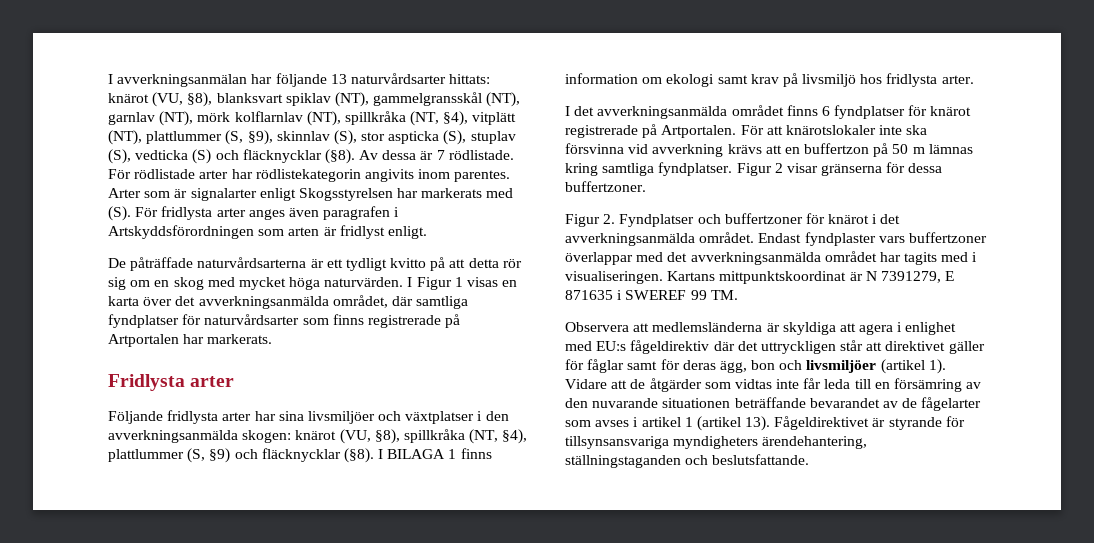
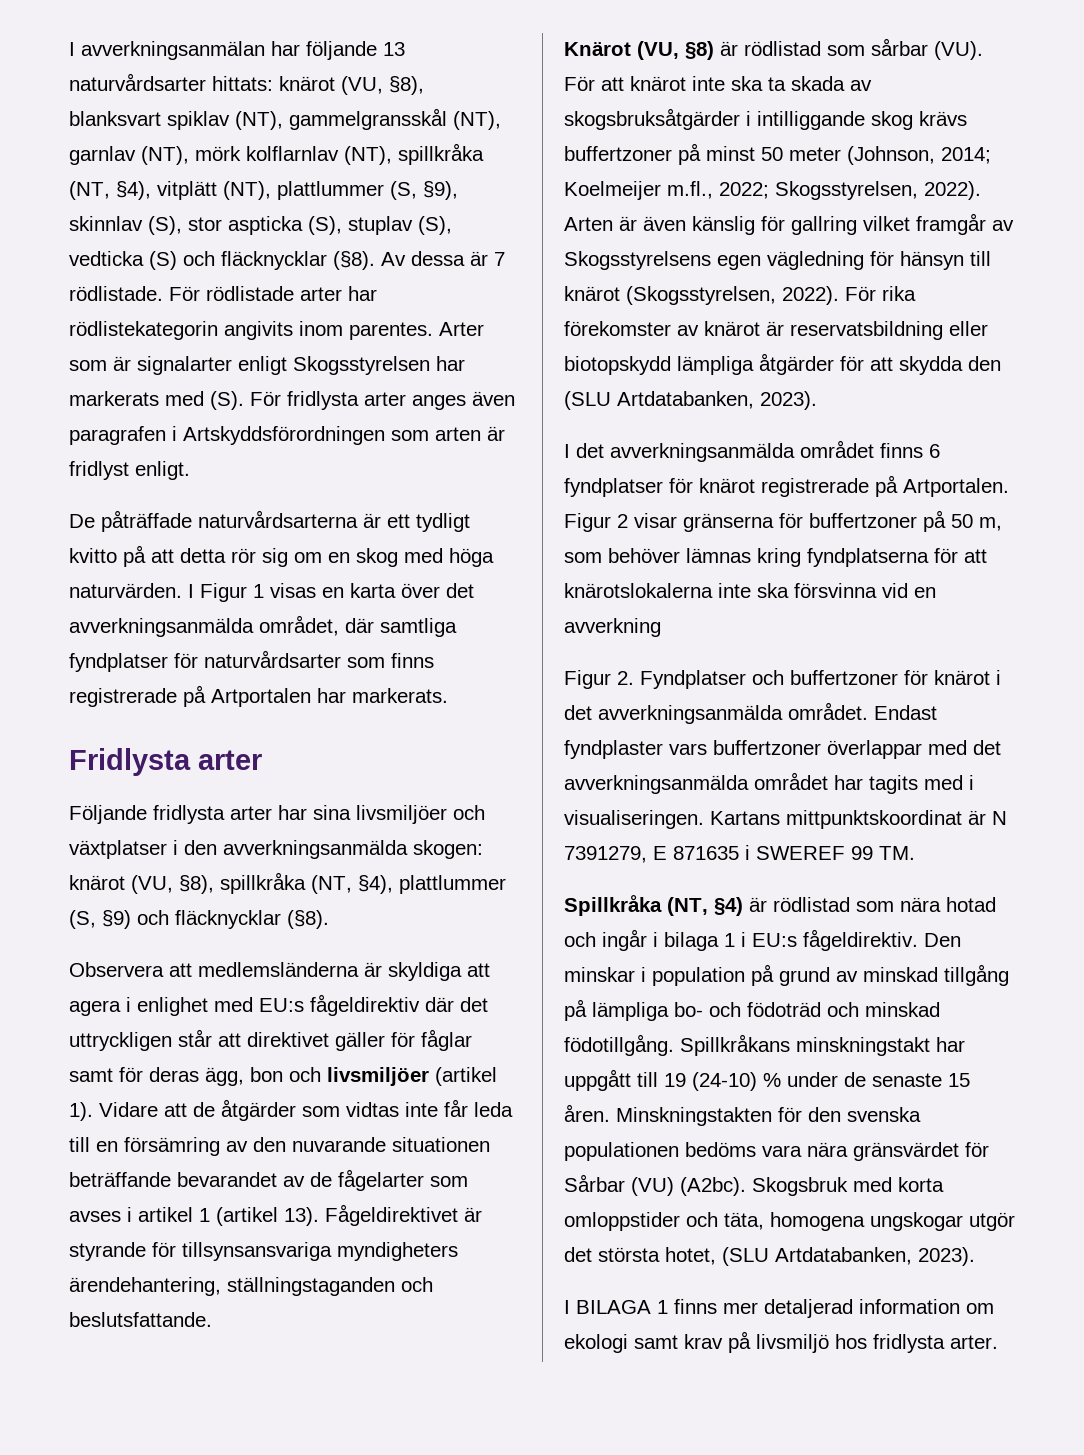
[238,277,286,290] mycket -> (443, 555) none
[378,448,492,459] [565,73,974,87] [565,105,972,119] [565,124,928,138] [565,143,973,157] [565,162,943,176] [565,181,646,192] [565,213,901,227] [565,232,987,246] [565,251,978,265] [565,271,955,284] [565,290,738,300] I BILAGA 1 finns information om ekologi samt krav på livsmiljö hos fridlysta arter. // I det avverkningsanmälda området finns 6 fyndplatser för knärot registrerade på Artportalen. För att knärotslokaler inte ska försvinna vid avverkning krävs att en buffertzon på 50 m lämnas kring samtliga fyndplatser. Figur 2 visar gränserna för dessa buffertzoner. // Figur 2. Fyndplatser och buffertzoner för knärot i det avverkningsanmälda området. Endast fyndplaster vars buffertzoner överlappar med det avverkningsanmälda området har tagits med i visualiseringen. Kartans mittpunktskoordinat är N 7391279, E 871635 i SWEREF 99 TM. -> (329, 919) none
(810, 459) none -> [564,38,983,60] [564,76,872,91] [564,108,967,130] [564,143,991,165] [564,181,981,200] [564,213,1014,235] [564,251,991,270] [564,286,916,305] [564,321,988,340] [564,353,1001,375] [564,391,817,410] [564,440,940,462] [564,475,1009,497] [564,510,1002,532] [564,548,987,567] [564,583,936,598] [564,618,661,637] [564,670,1001,689] [564,702,937,724] [564,740,1001,759] [564,772,974,794] [564,810,1007,829] [564,845,915,863] [564,895,996,916] [564,929,961,951] [564,964,1009,986] [564,999,940,1021] [564,1034,965,1056] [564,1069,970,1091] [564,1104,921,1126] [564,1142,989,1161] [564,1174,944,1196] [564,1212,1015,1231] [564,1247,975,1266] [564,1299,994,1318] [564,1331,998,1353] // Knärot (VU, §8) är rödlistad som sårbar (VU). För att knärot inte ska ta skada av skogsbruksåtgärder i intilliggande skog krävs buffertzoner på minst 50 meter (Johnson, 2014; Koelmeijer m.fl., 2022; Skogsstyrelsen, 2022). Arten är även känslig för gallring vilket framgår av Skogsstyrelsens egen vägledning för hänsyn till knärot (Skogsstyrelsen, 2022). För rika förekomster av knärot är reservatsbildning eller biotopskydd lämpliga åtgärder för att skydda den (SLU Artdatabanken, 2023). // I det avverkningsanmälda området finns 6 fyndplatser för knärot registrerade på Artportalen. Figur 2 visar gränserna för buffertzoner på 50 m, som behöver lämnas kring fyndplatserna för att knärotslokalerna inte ska försvinna vid en avverkning // Figur 2. Fyndplatser och buffertzoner för knärot i det avverkningsanmälda området. Endast fyndplaster vars buffertzoner överlappar med det avverkningsanmälda området har tagits med i visualiseringen. Kartans mittpunktskoordinat är N 7391279, E 871635 i SWEREF 99 TM. // Spillkråka (NT, §4) är rödlistad som nära hotad och ingår i bilaga 1 i EU:s fågeldirektiv. Den minskar i population på grund av minskad tillgång på lämpliga bo- och födoträd och minskad födotillgång. Spillkråkans minskningstakt har uppgått till 19 (24-10) % under de senaste 15 åren. Minskningstakten för den svenska populationen bedöms vara nära gränsvärdet för Sårbar (VU) (A2bc). Skogsbruk med korta omloppstider och täta, homogena ungskogar utgör det största hotet, (SLU Artdatabanken, 2023). // I BILAGA 1 finns mer detaljerad information om ekologi samt krav på livsmiljö hos fridlysta arter.

